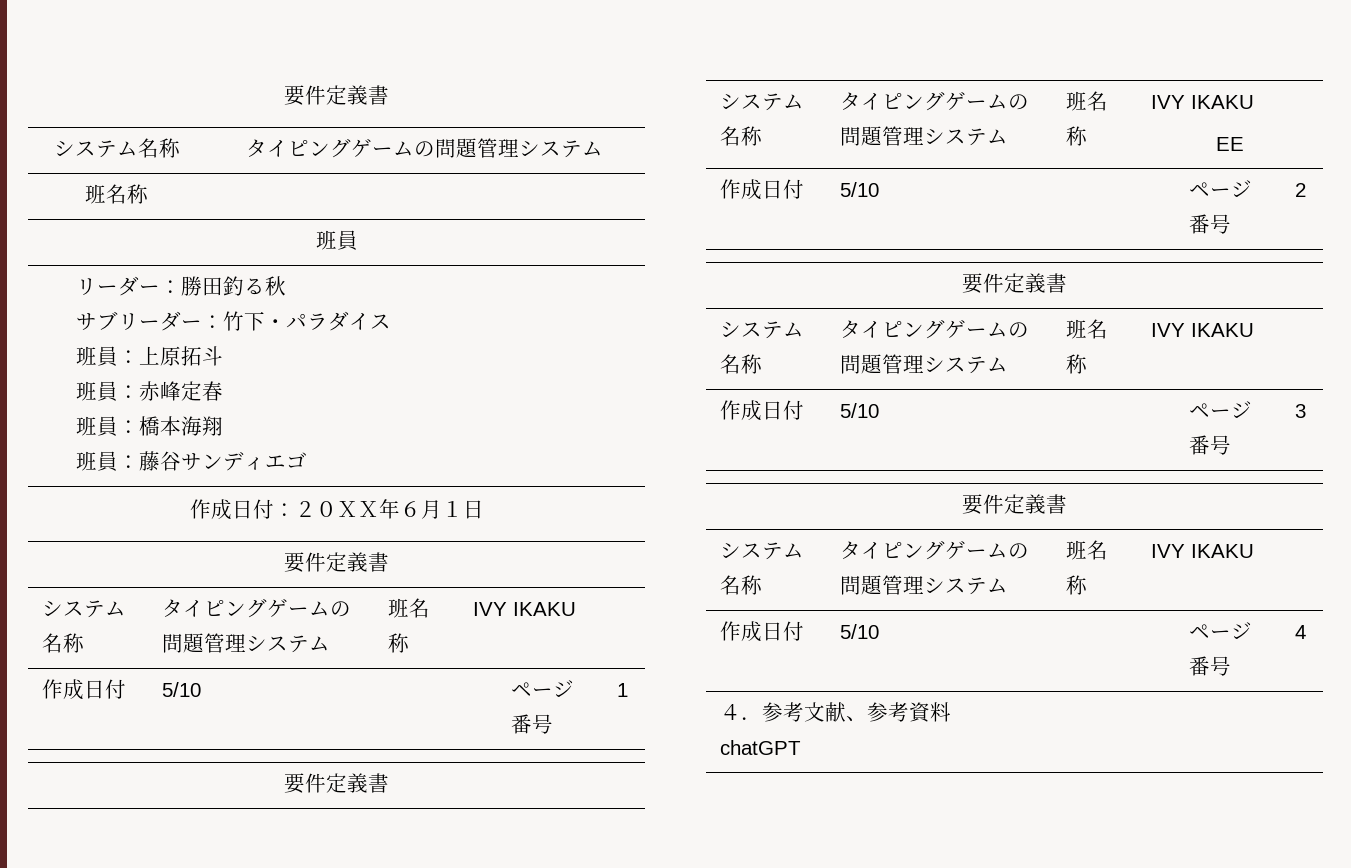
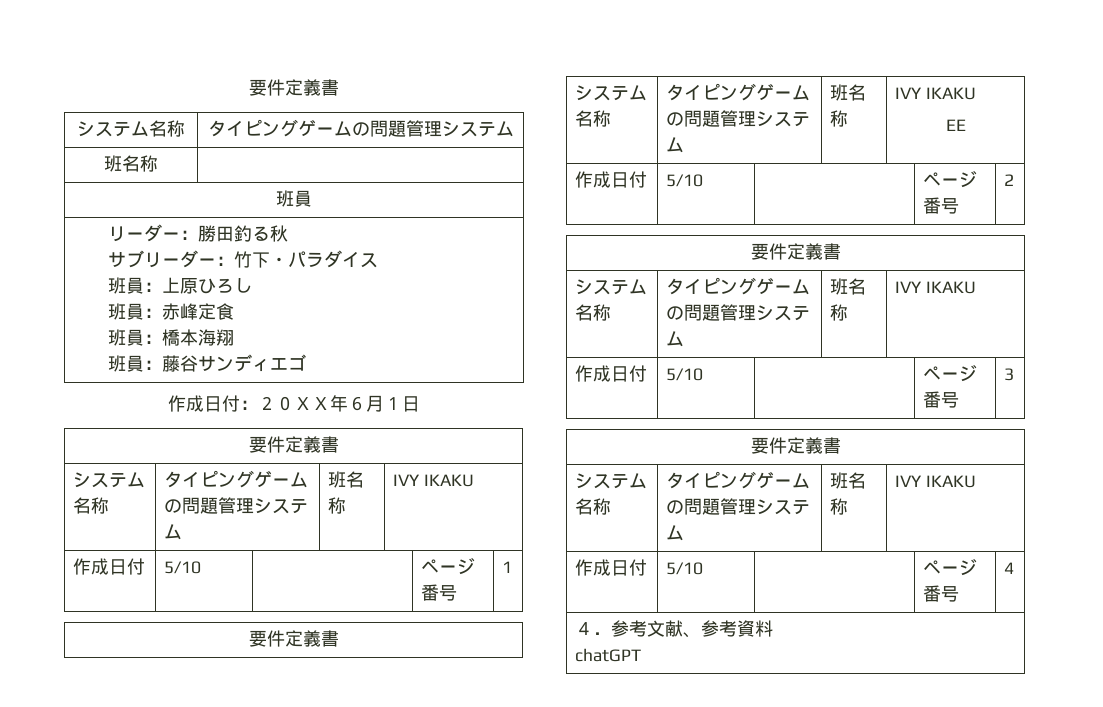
[180,346,223,366] 拓斗 -> [198,278,253,294] ひろし
[201,381,223,401] 春 -> [216,303,235,320] 食

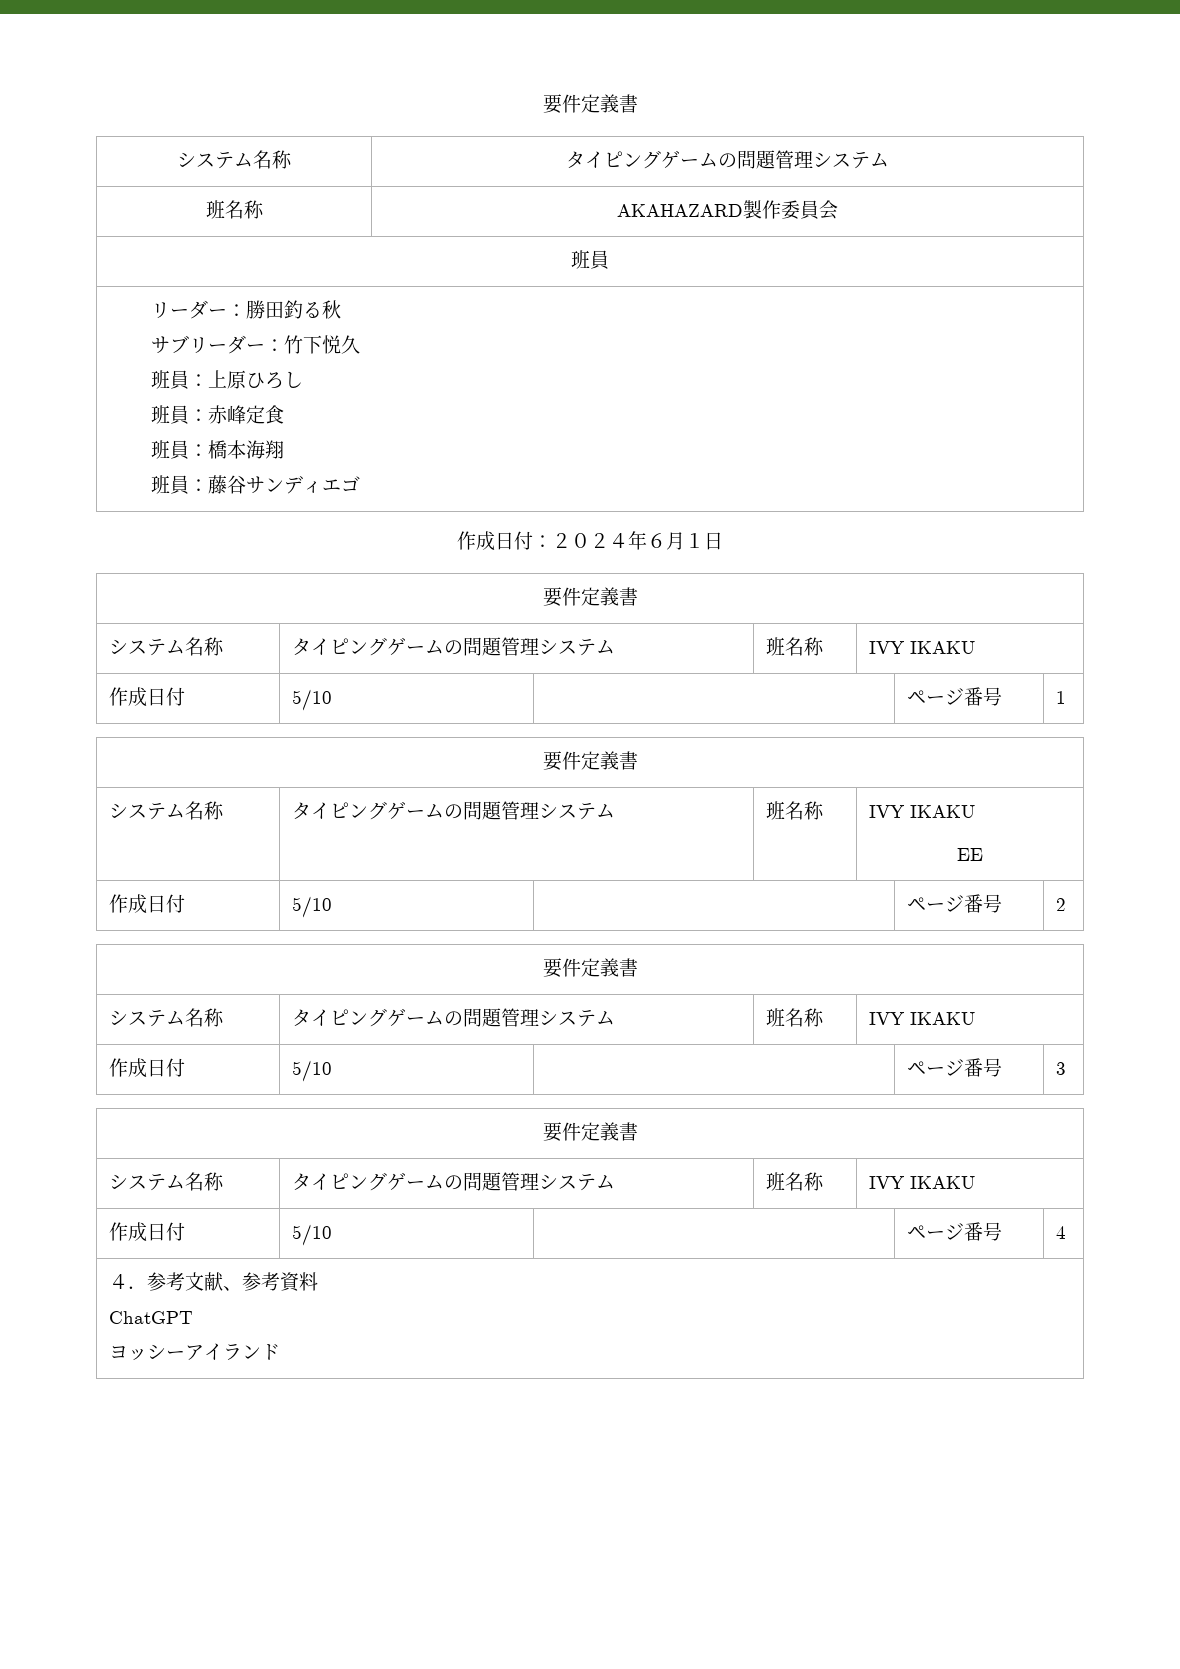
(158, 163) none -> [617,200,838,220] AKAHAZARD製作委員会
[270,250,379,268] ・パラダイス -> [322,335,361,354] 悦久
[294,397,330,410] ＸＸ -> [590,533,628,548] ２４
[575,648,642,662] chatGPT -> [109,1311,194,1324] [109,1343,281,1361] ChatGPT // ヨッシーアイランド

